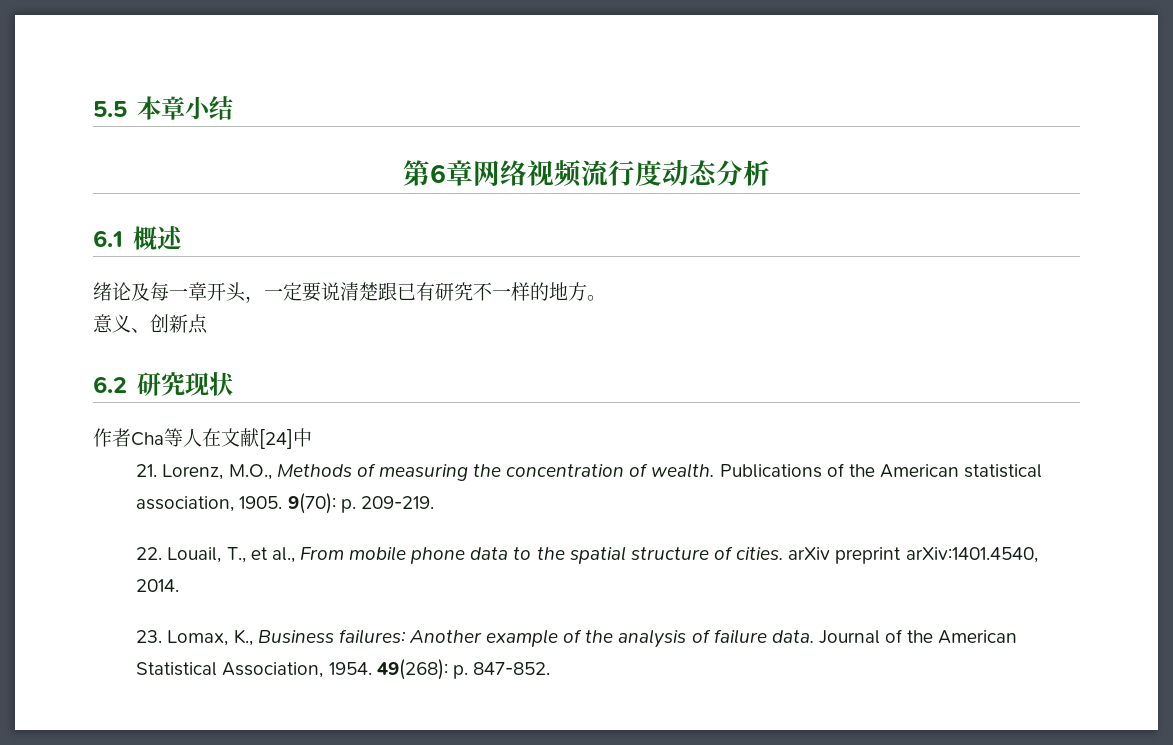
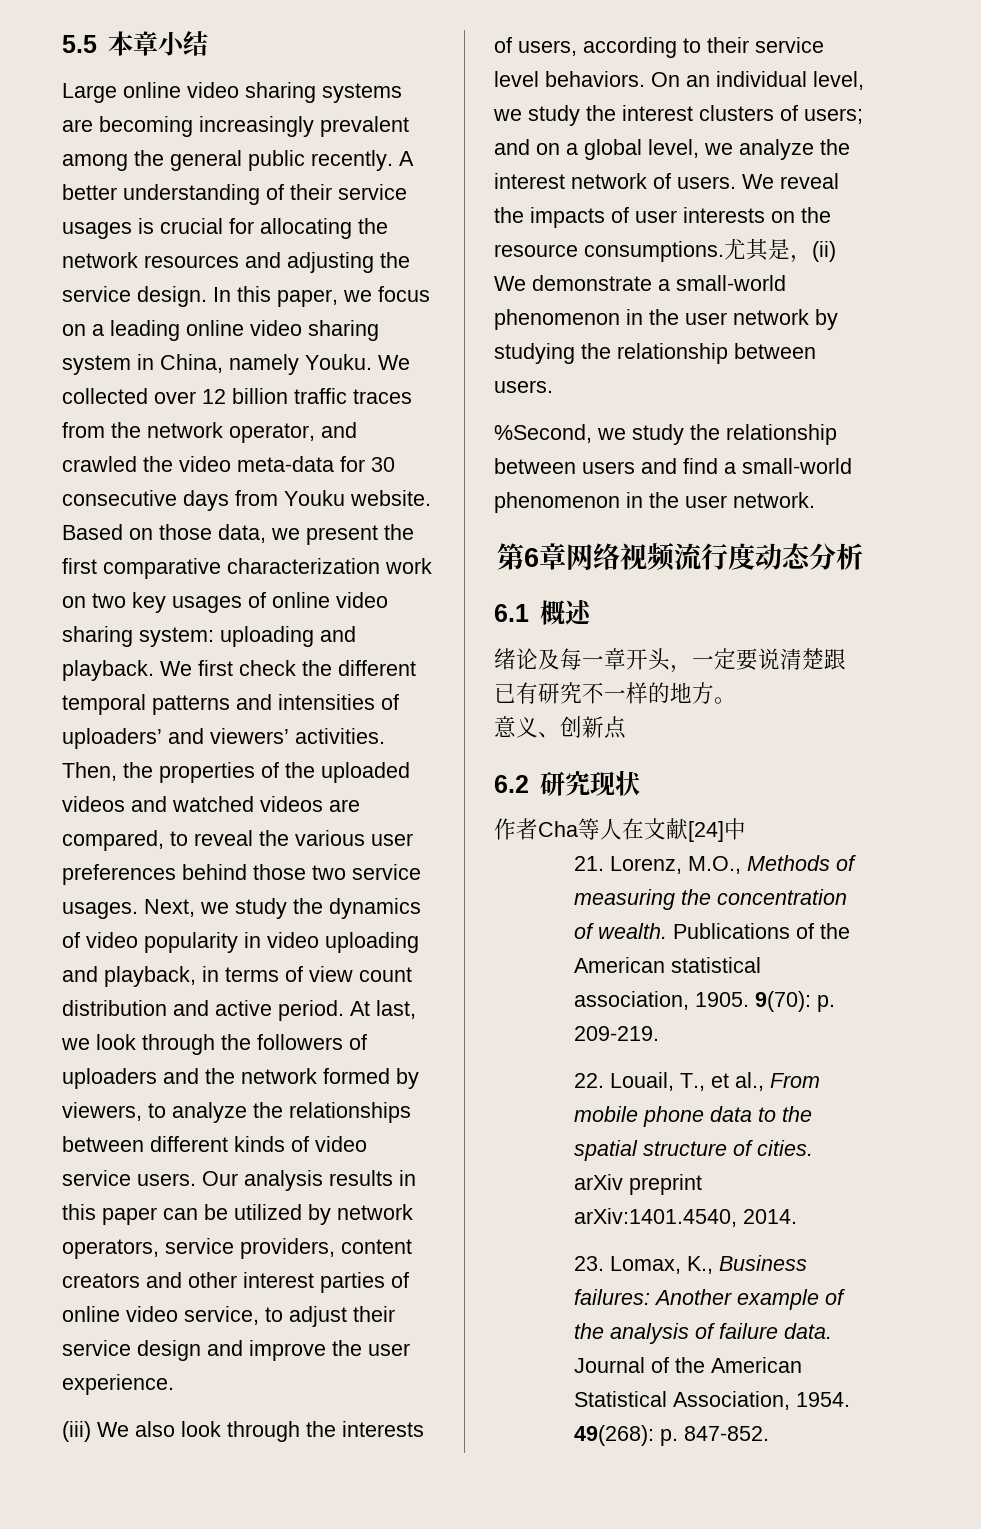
(233, 108) none -> [62,82,402,103] [62,116,409,137] [62,150,414,171] [62,184,407,205] [62,218,388,239] [62,252,410,273] [62,286,430,307] [62,320,379,341] [62,354,410,375] [62,388,412,404] [62,422,357,443] [62,456,395,472] [62,490,431,511] [62,524,414,545] [62,558,432,579] [62,592,388,613] [62,626,356,647] [62,660,416,681] [62,694,399,715] [62,728,385,749] [62,762,410,783] [62,796,360,812] [62,830,413,851] [62,864,421,885] [62,898,421,919] [62,932,419,953] [62,966,412,987] [62,1000,416,1021] [61,1034,367,1055] [62,1068,419,1089] [62,1102,411,1123] [62,1136,367,1152] [62,1170,416,1191] [62,1204,413,1225] [62,1238,412,1259] [62,1272,409,1293] [62,1306,395,1327] [62,1340,410,1361] [62,1374,174,1395] [62,1421,424,1442] [494,37,824,58] [494,71,864,90] [493,105,863,126] [494,139,850,160] [494,173,839,189] [494,207,831,228] [494,238,836,263] [494,275,786,291] [494,309,838,330] [494,343,816,364] [494,380,553,393] [494,424,837,445] [494,458,852,474] [494,492,815,513] // Large online video sharing systems are becoming increasingly prevalent among the general public recently. A better understanding of their service usages is crucial for allocating the network resources and adjusting the service design. In this paper, we focus on a leading online video sharing system in China, namely Youku. We collected over 12 billion traffic traces from the network operator, and crawled the video meta-data for 30 consecutive days from Youku website. Based on those data, we present the first comparative characterization work on two key usages of online video sharing system: uploading and playback. We first check the different temporal patterns and intensities of uploaders’ and viewers’ activities. Then, the properties of the uploaded videos and watched videos are compared, to reveal the various user preferences behind those two service usages. Next, we study the dynamics of video popularity in video uploading and playback, in terms of view count distribution and active period. At last, we look through the followers of uploaders and the network formed by viewers, to analyze the relationships between different kinds of video service users. Our analysis results in this paper can be utilized by network operators, service providers, content creators and other interest parties of online video service, to adjust their service design and improve the user experience. // (iii) We also look through the interests of users, according to their service level behaviors. On an individual level, we study the interest clusters of users; and on a global level, we analyze the interest network of users. We reveal the impacts of user interests on the resource consumptions.尤其是，(ii) We demonstrate a small-world phenomenon in the user network by studying the relationship between users. // %Second, we study the relationship between users and find a small-world phenomenon in the user network.

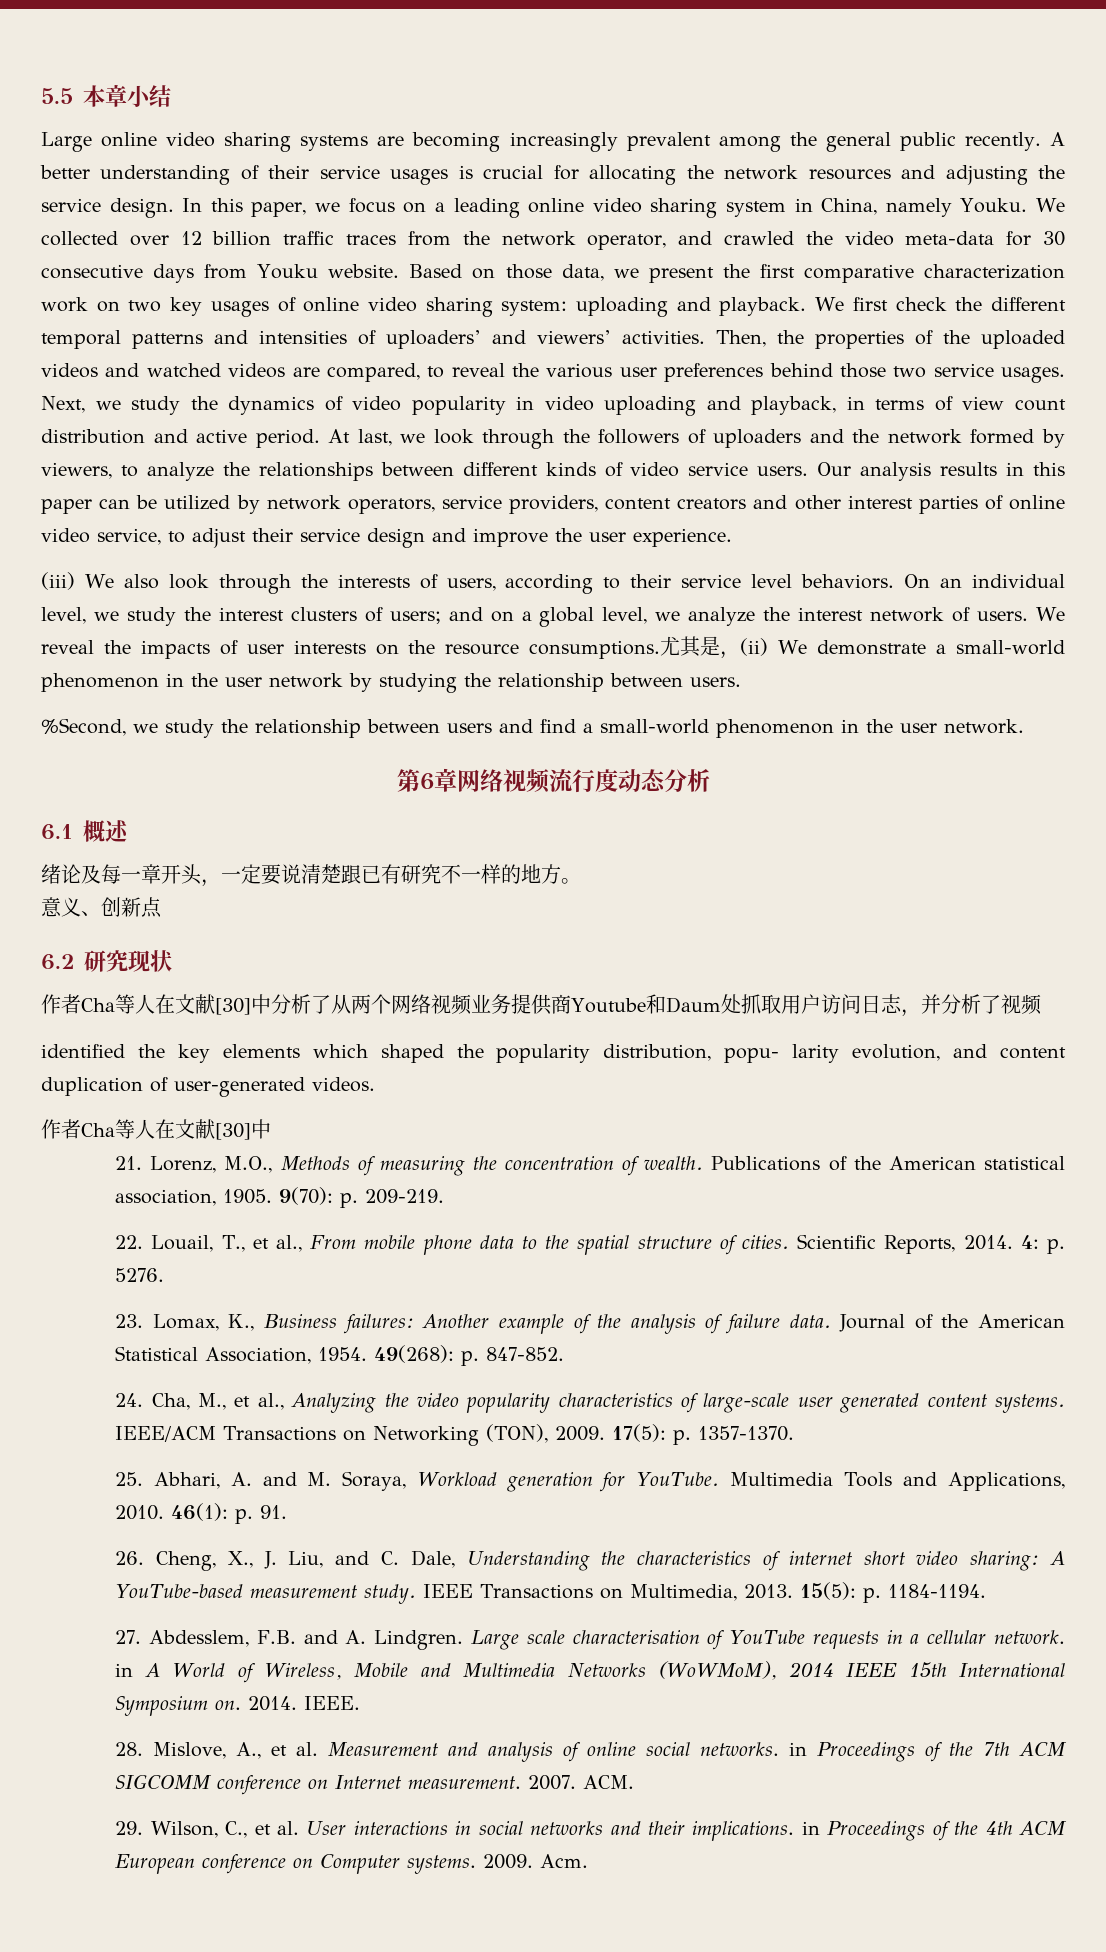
[688,821,724,842] [24] -> [215,994,1042,1017] [41,1044,1066,1063] [41,1077,375,1097] [41,1119,251,1140] [30]中分析了从两个网络视频业务提供商Youtube和Daum处抓取用户访问日志，并分析了视频 // identified the key elements which shaped the popularity distribution, popu- larity evolution, and content duplication of user-generated videos. // 作者Cha等人在文献[30]
[574,1174,703,1195] [574,1208,798,1227] arXiv preprint arXiv:1401.4540, 2014. -> [797,1234,1065,1254] [115,1268,165,1282] Scientific Reports, 2014. 4: p. 5276.
(770, 1433) none -> [115,1393,1065,1413] [115,1424,795,1446] [115,1471,1065,1492] [115,1503,288,1524] [115,1550,1065,1571] [115,1582,987,1604] [115,1630,1065,1650] [115,1661,1066,1683] [115,1696,361,1716] [115,1742,1068,1762] [115,1774,635,1795] [115,1821,1067,1841] [115,1854,589,1874] // 24. Cha, M., et al., Analyzing the video popularity characteristics of large-scale user generated content systems. IEEE/ACM Transactions on Networking (TON), 2009. 17(5): p. 1357-1370. // 25. Abhari, A. and M. Soraya, Workload generation for YouTube. Multimedia Tools and Applications, 2010. 46(1): p. 91. // 26. Cheng, X., J. Liu, and C. Dale, Understanding the characteristics of internet short video sharing: A YouTube-based measurement study. IEEE Transactions on Multimedia, 2013. 15(5): p. 1184-1194. // 27. Abdesslem, F.B. and A. Lindgren. Large scale characterisation of YouTube requests in a cellular network. in A World of Wireless, Mobile and Multimedia Networks (WoWMoM), 2014 IEEE 15th International Symposium on. 2014. IEEE. // 28. Mislove, A., et al. Measurement and analysis of online social networks. in Proceedings of the 7th ACM SIGCOMM conference on Internet measurement. 2007. ACM. // 29. Wilson, C., et al. User interactions in social networks and their implications. in Proceedings of the 4th ACM European conference on Computer systems. 2009. Acm.

